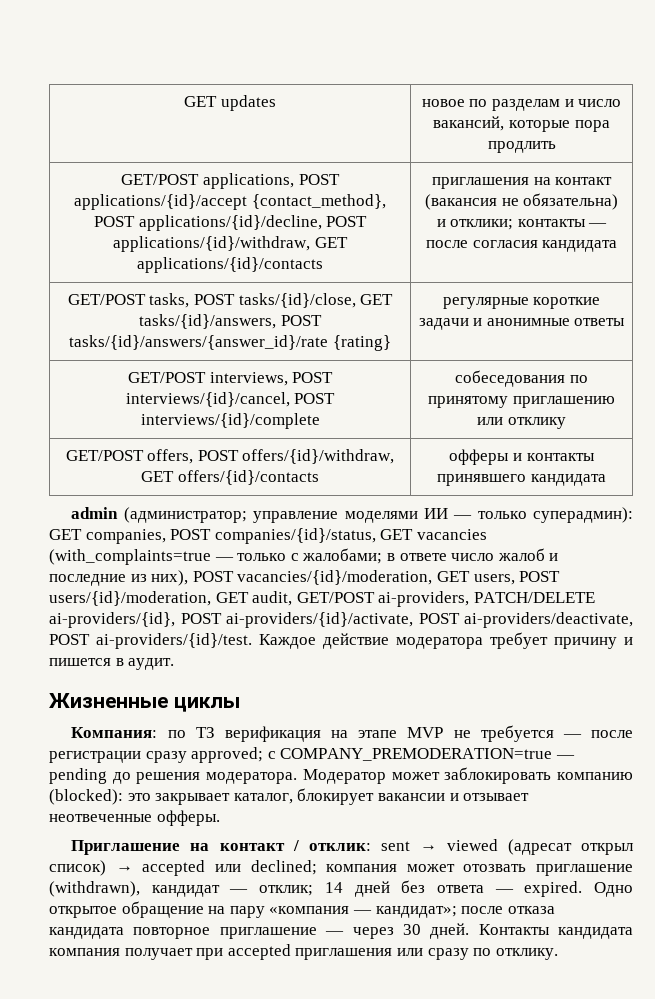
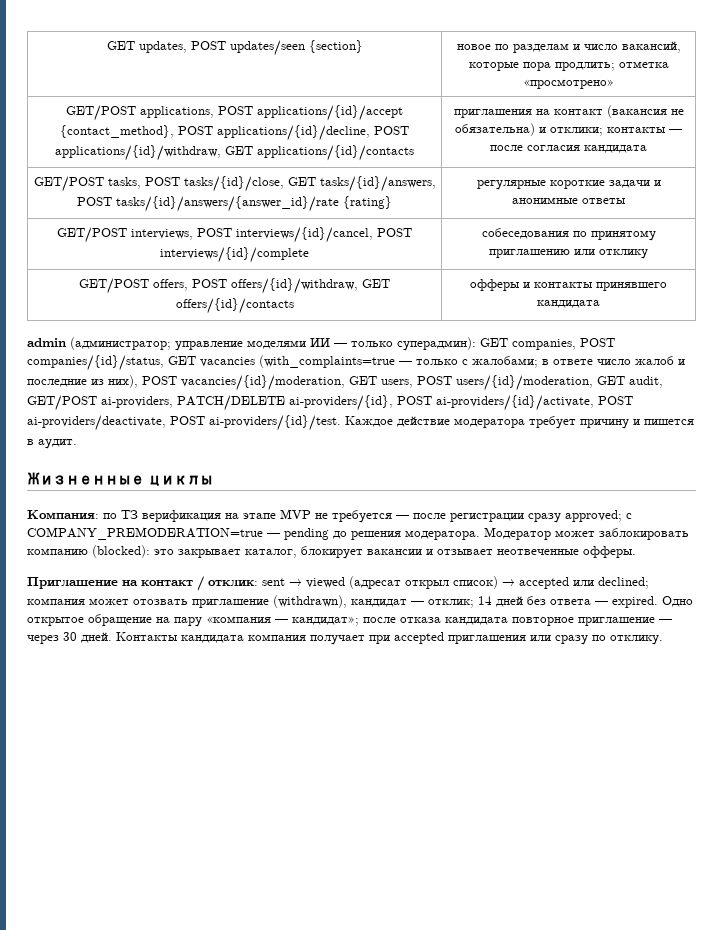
[184,95,276,111] GET updates -> [106,40,363,56] GET updates, POST updates/seen {section}
[487,141,556,153] продлить -> [554,61,669,71] [523,79,614,89] продлить; отметка «просмотрено»

